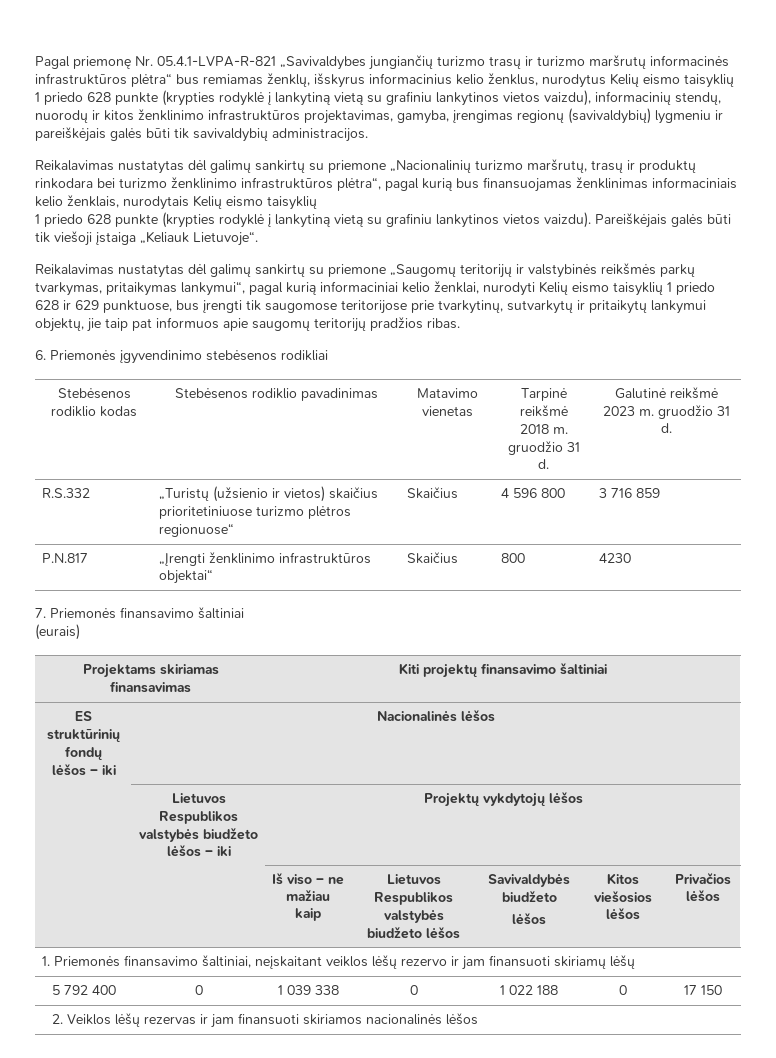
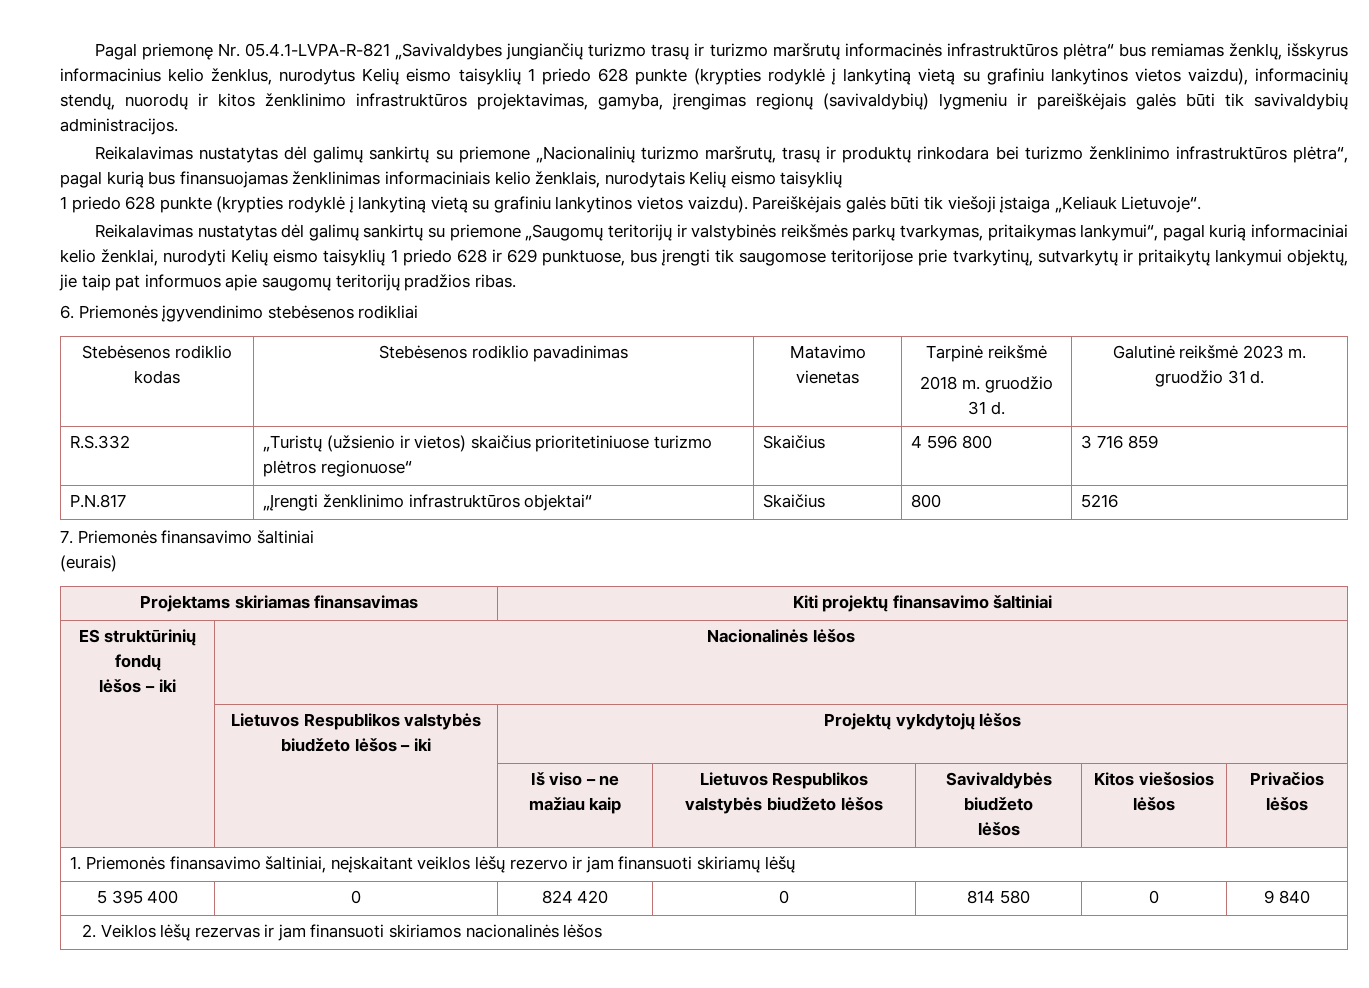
[598,553,631,563] 4230 -> [1081,494,1119,508] 5216
[63,985,88,995] 792 -> [111,890,143,904] 395
[277,985,339,995] [409,985,418,995] [500,985,558,995] [619,985,627,995] [683,985,722,995] 1 039 338 | 0 | 1 022 188 | 0 | 17 150 -> [541,890,609,904] [779,890,789,904] [967,890,1030,904] [1149,890,1159,904] [1264,890,1310,904] 824 420 | 0 | 814 580 | 0 | 9 840

